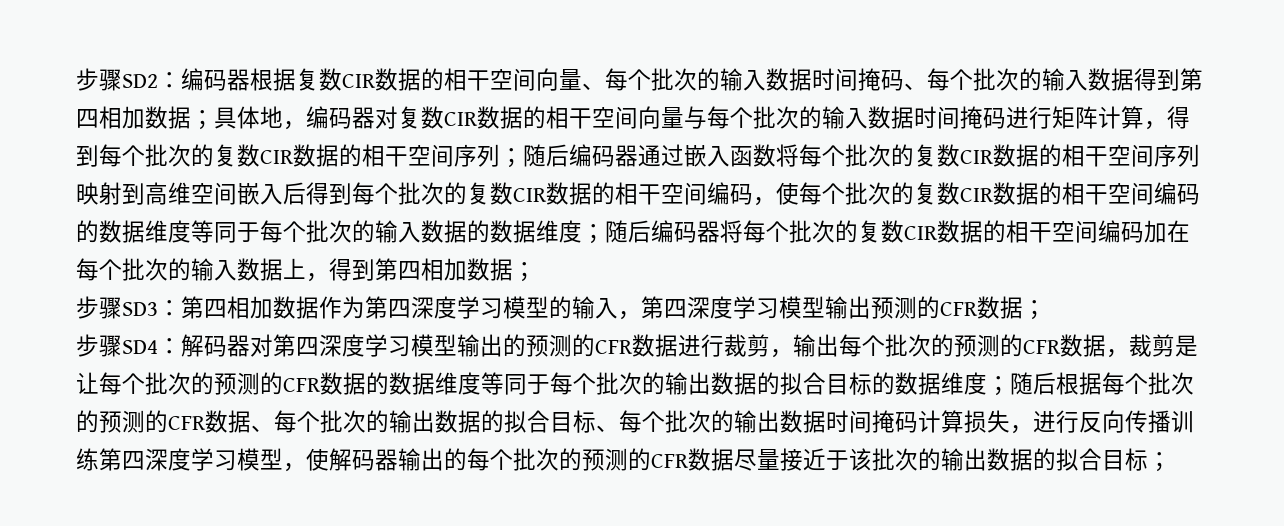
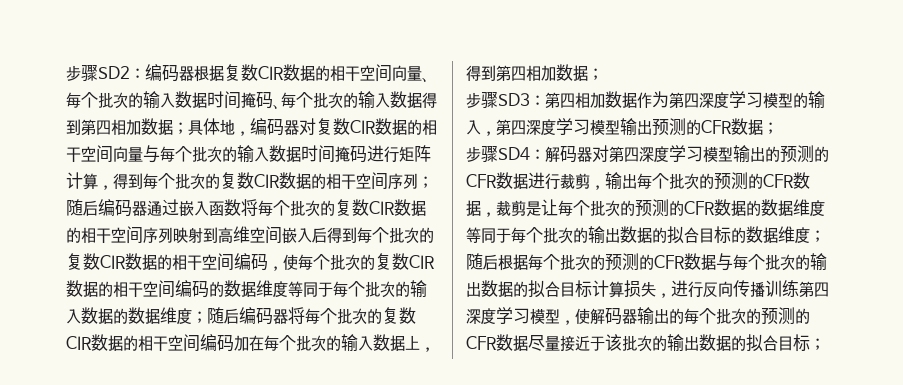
[251,410,918,433] 、每个批次的输出数据的拟合目标、每个批次的输出数据时间掩码 -> [716,253,827,271] [466,280,592,298] 与每个批次的输出数据的拟合目标

